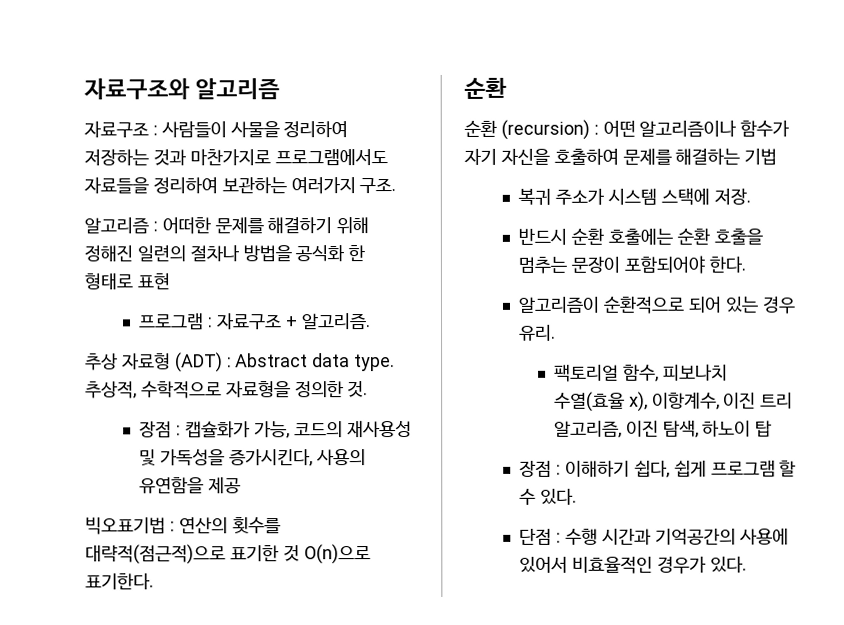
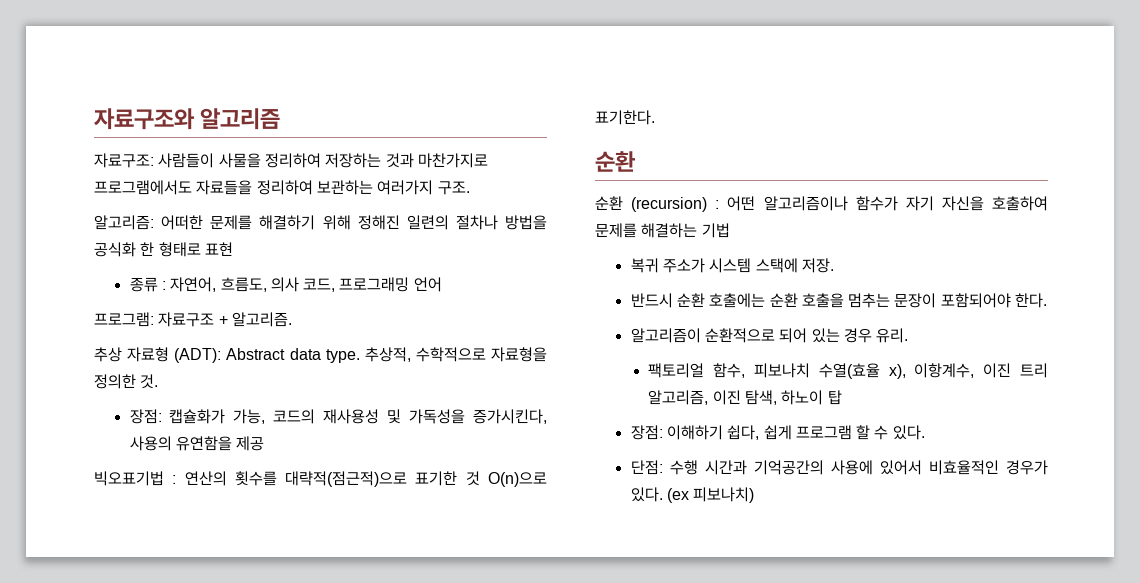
[84,121,158,138] 자료구조 : -> [94,153,154,168] 자료구조:
[84,217,158,234] 알고리즘 : -> [94,215,154,230] 알고리즘:
[139,313,214,330] 프로그램 : -> [129,277,442,292] [94,312,154,327] 종류 : 자연어, 흐름도, 의사 코드, 프로그래밍 언어 // 프로그램:
[174,352,232,373] (ADT) : -> [174,348,222,363] (ADT):
[139,421,182,438] 장점 : -> [129,409,162,424] 장점:
[519,460,562,477] 장점 : -> [630,425,663,440] 장점:
[519,528,562,545] 단점 : -> [630,460,663,475] 단점:
(747, 564) none -> [666,487,755,503] (ex 피보나치)

